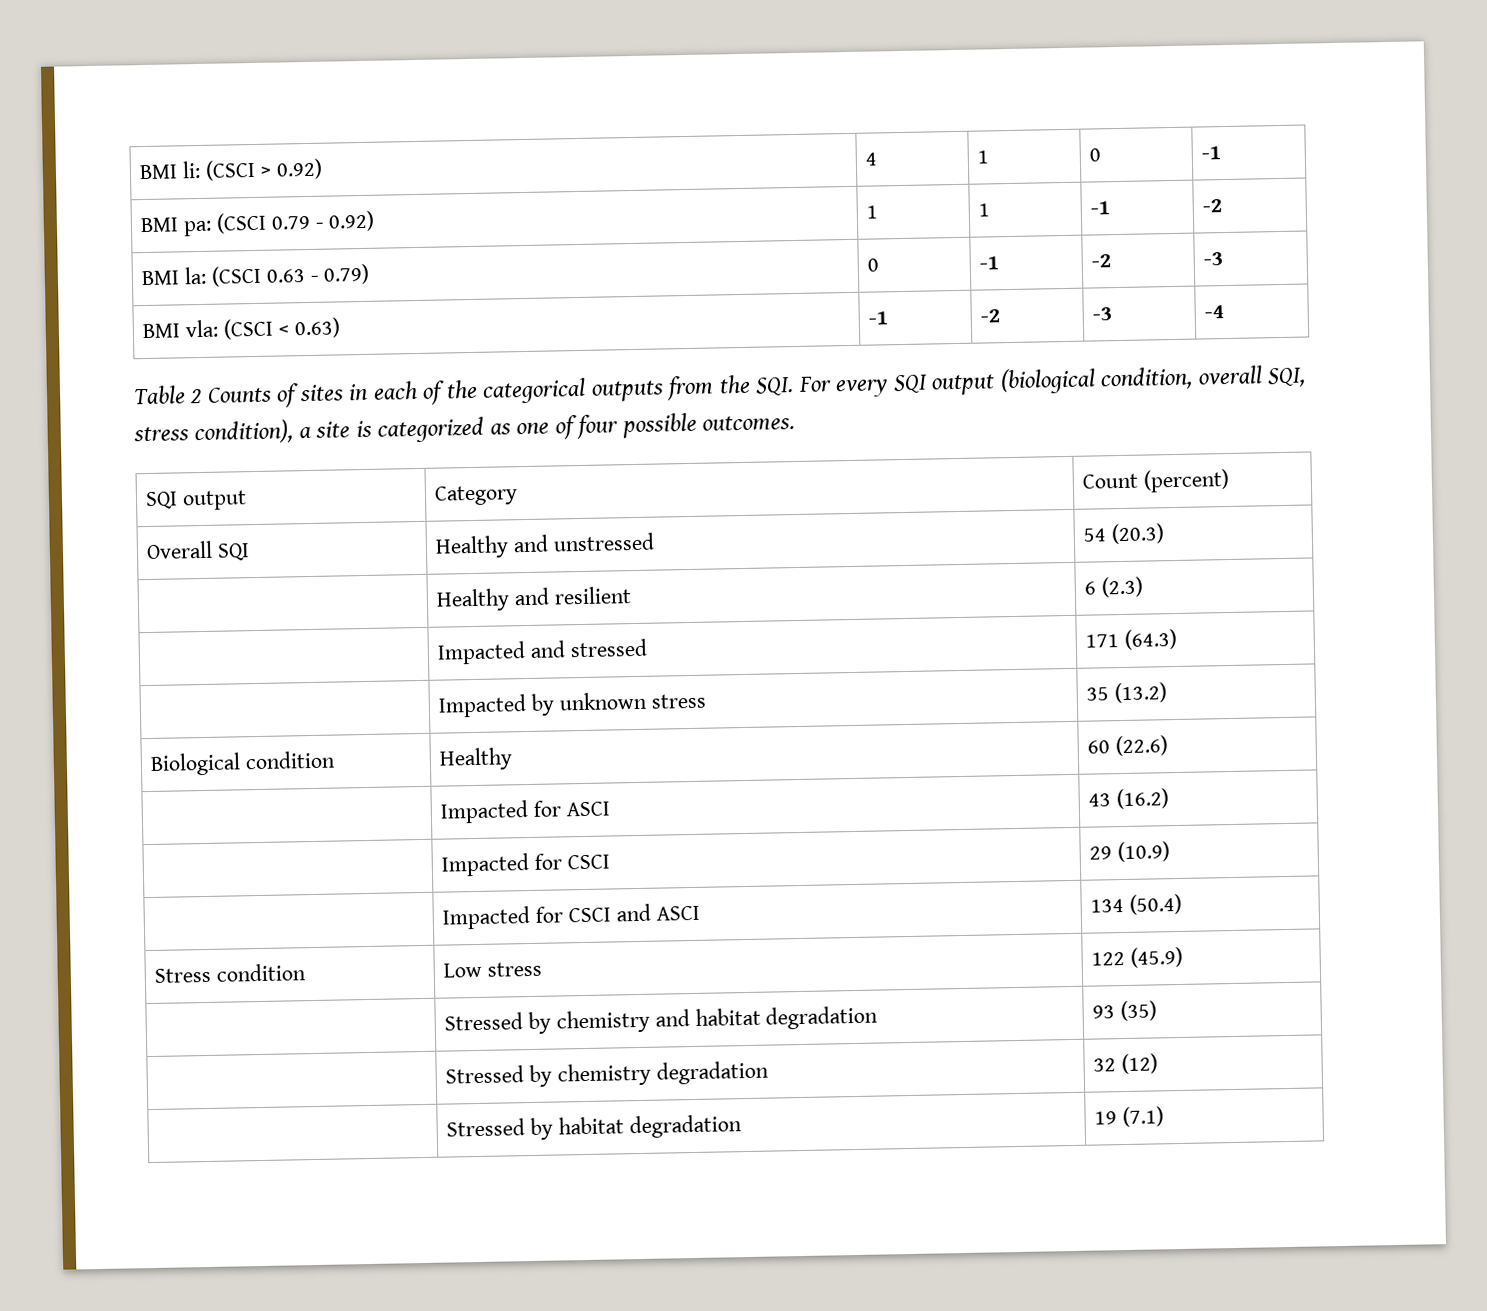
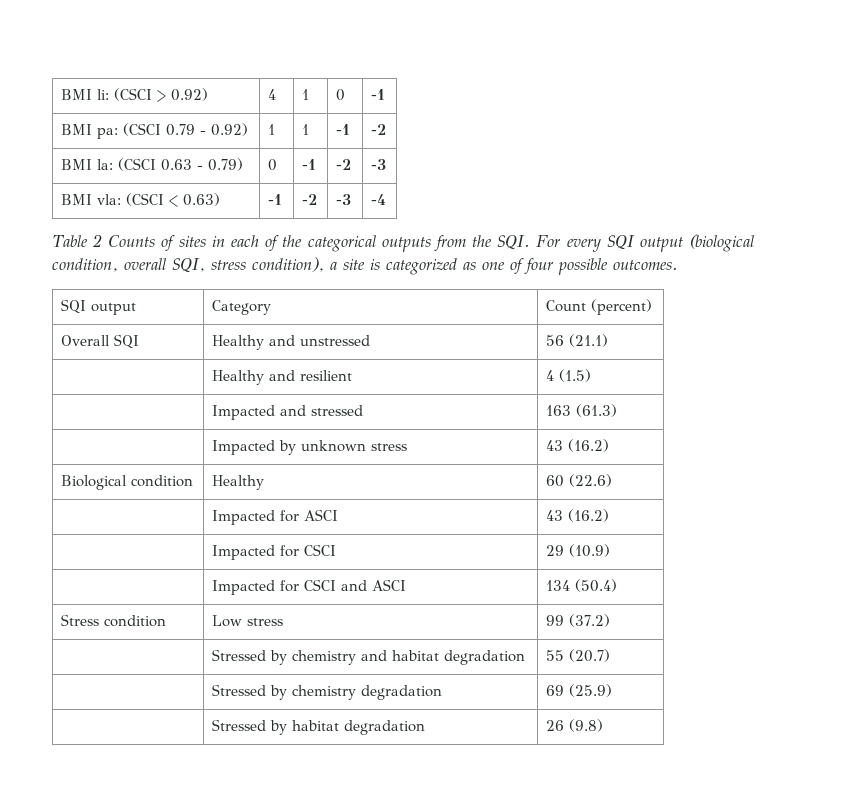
[1083,523,1165,545] 54 (20.3) -> [546,334,609,347] 56 (21.1)
[1084,576,1144,598] 6 (2.3) -> [546,369,592,382] 4 (1.5)
[1085,628,1178,650] 171 (64.3) -> [546,404,618,417] 163 (61.3)
[1086,682,1168,704] 35 (13.2) -> [546,439,610,452] 43 (16.2)
[1091,946,1184,968] 122 (45.9) -> [546,614,611,627] 99 (37.2)
[1092,1000,1158,1022] 93 (35) -> [546,649,611,662] 55 (20.7)
[1093,1053,1159,1075] 32 (12) -> [546,684,613,697] 69 (25.9)
[1094,1106,1165,1128] 19 (7.1) -> [546,719,604,732] 26 (9.8)

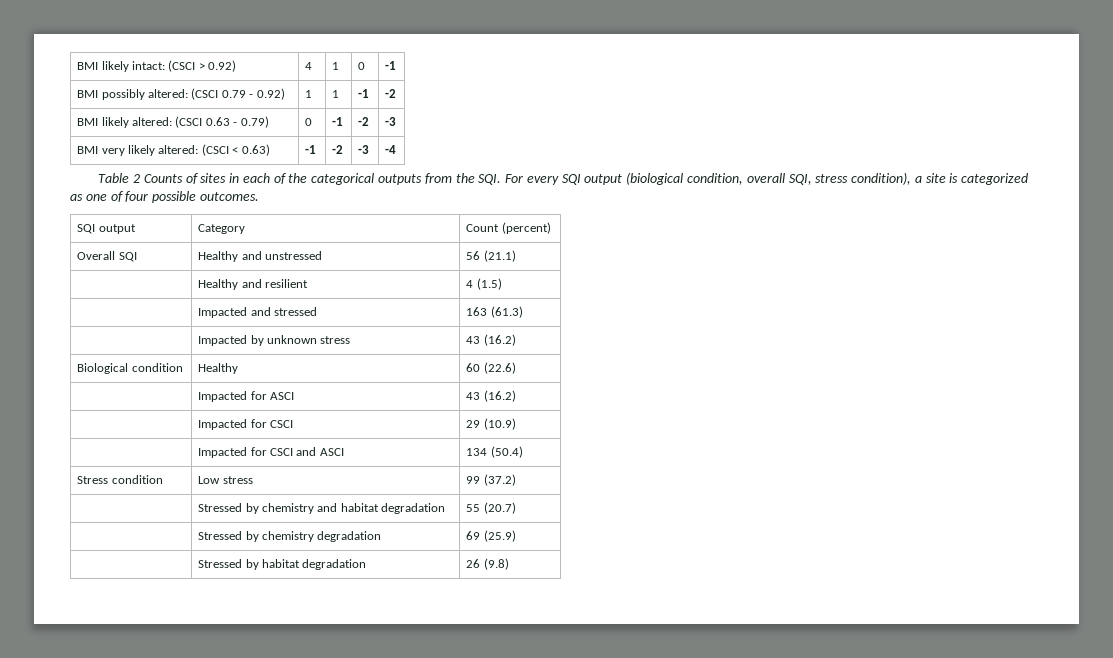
[61,89,110,100] BMI li: -> [77,61,165,72] BMI likely intact:
[97,128,119,139] pa: -> [101,89,188,100] possibly altered:
[97,159,114,170] la: -> [101,117,172,128] likely altered:
[97,194,122,205] vla: -> [101,145,199,156] very likely altered:

